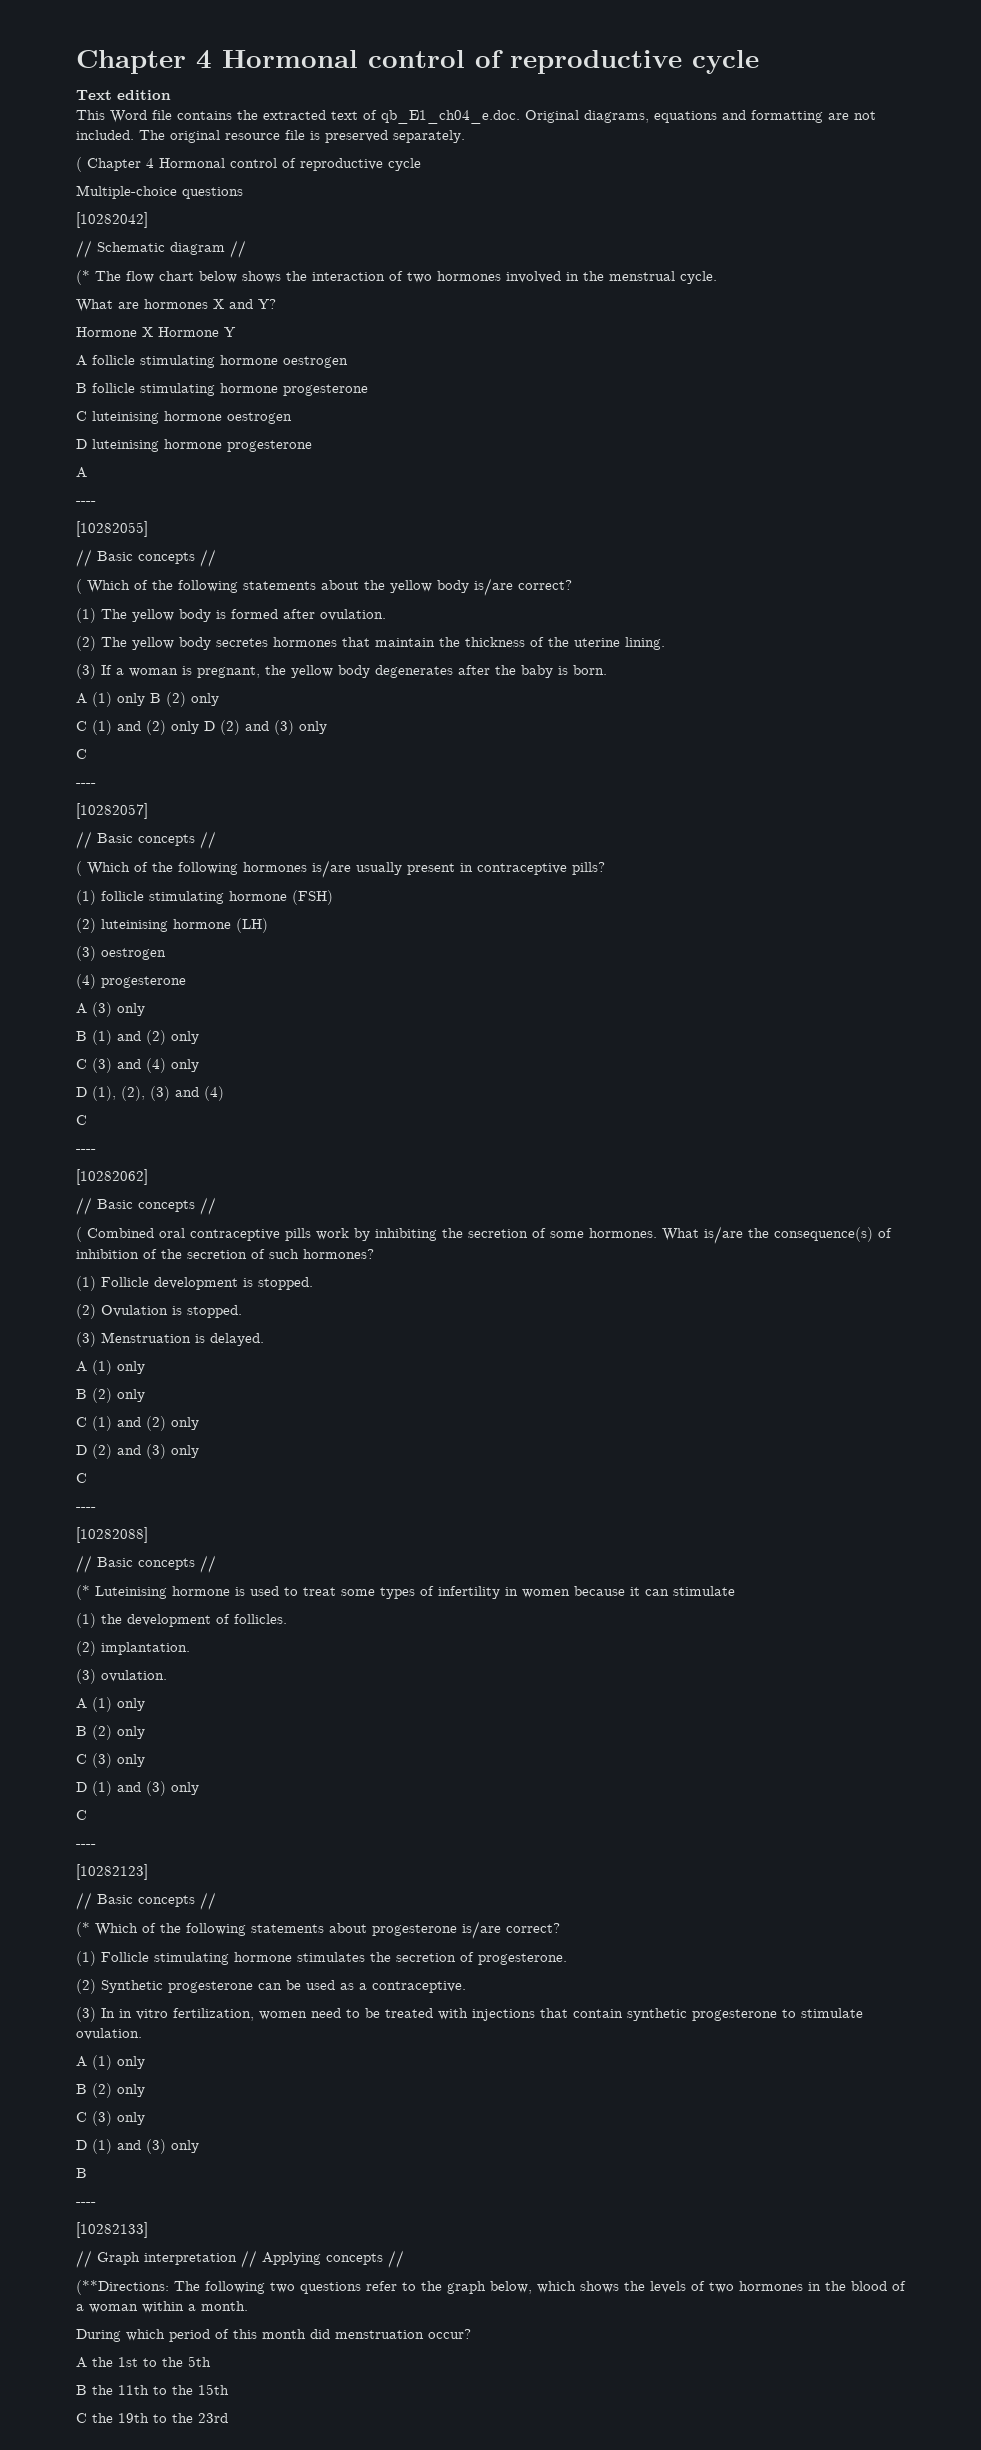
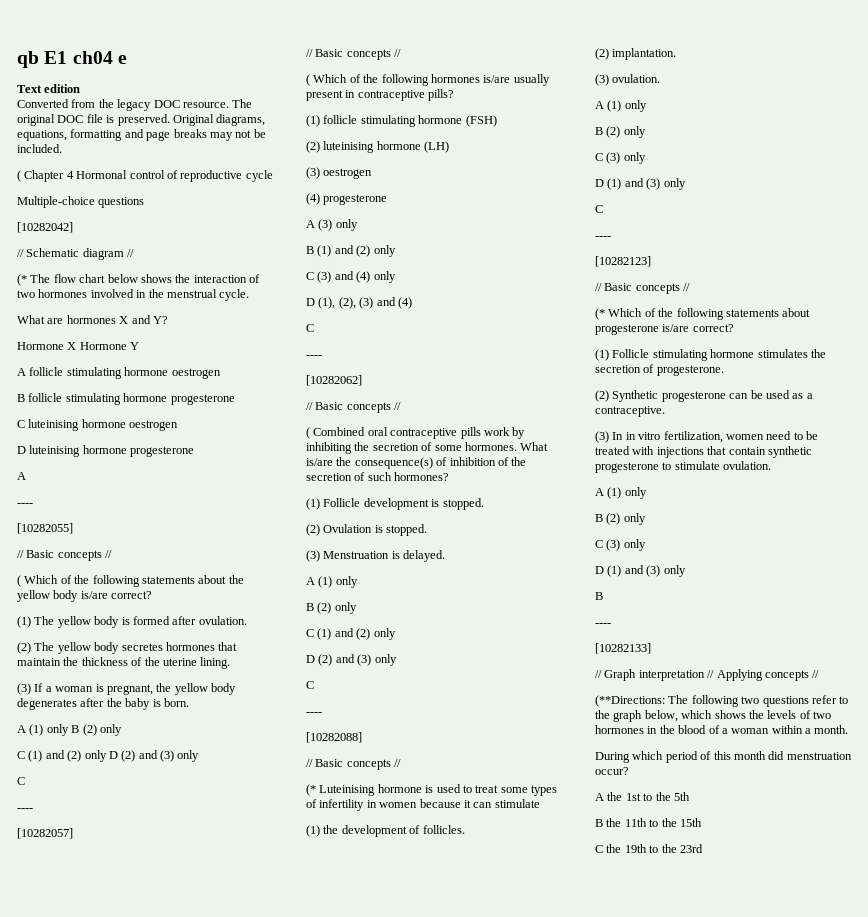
[76,50,759,74] [76,90,171,100] [76,110,876,124] [76,130,465,143] Chapter 4 Hormonal control of reproductive cycle // Text edition // This Word file contains the extracted text of qb_E1_ch04_e.doc. Original diagrams, equations and formatting are not included. The original resource file is preserved separately. -> [17,51,127,68] [17,84,81,93] [17,99,253,111] [17,114,266,126] [17,129,266,141] [17,144,62,153] qb E1 ch04 e // Text edition // Converted from the legacy DOC resource. The original DOC file is preserved. Original diagrams, equations, formatting and page breaks may not be included.

